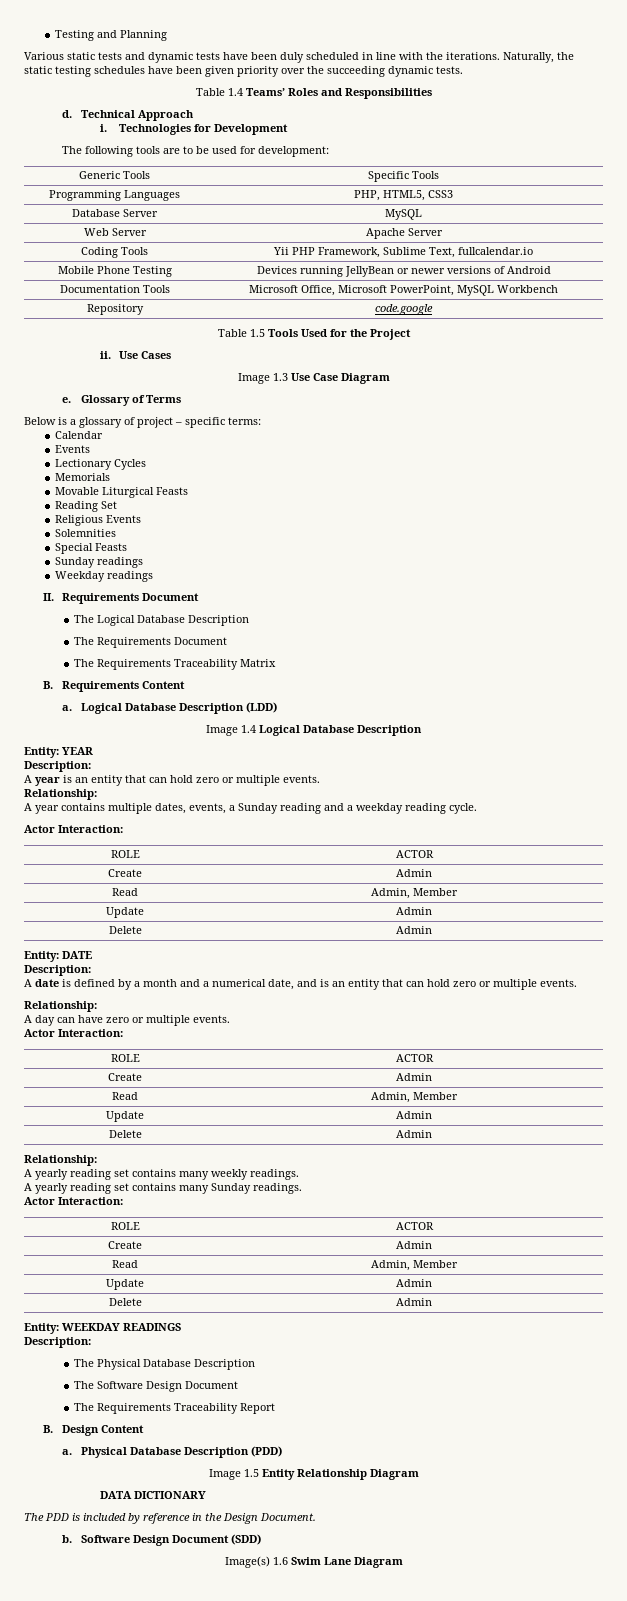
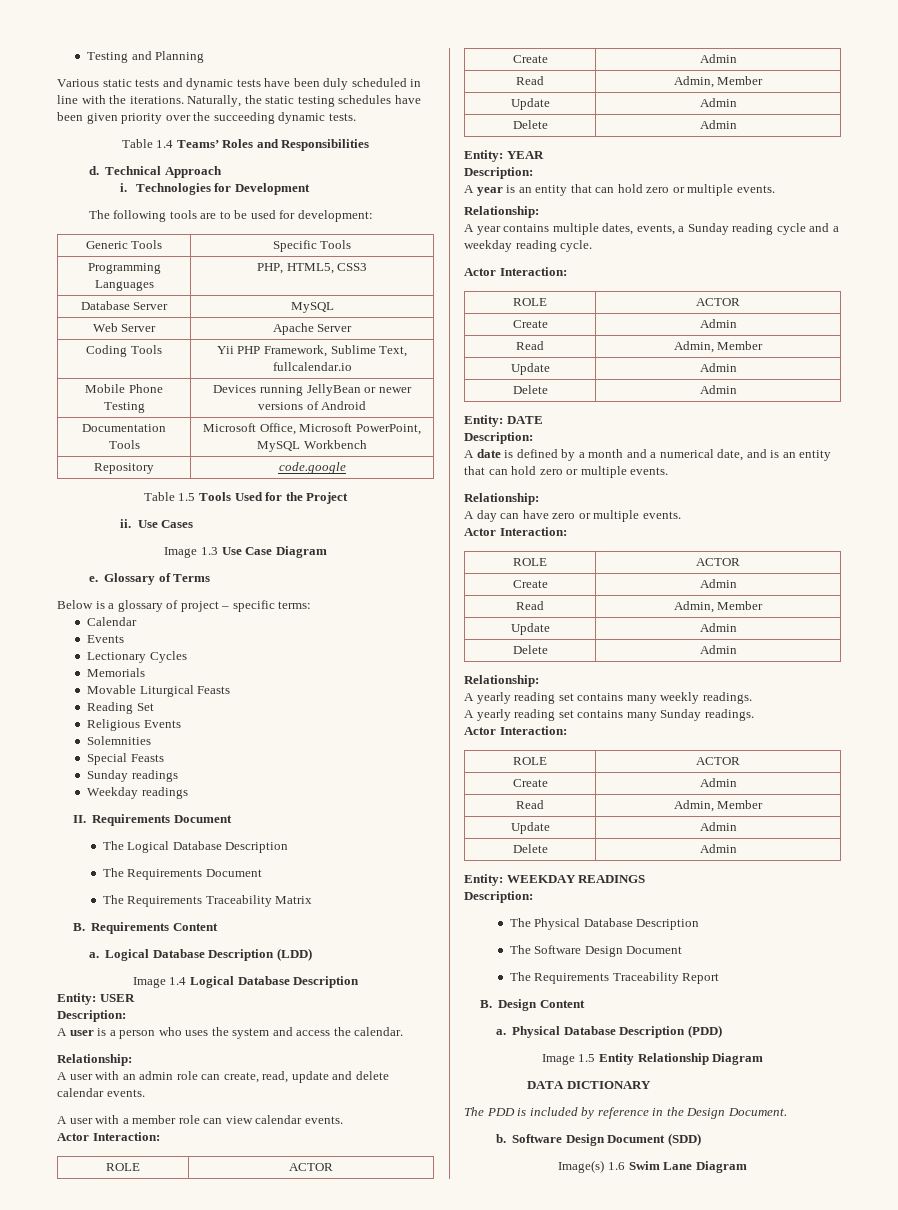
(422, 730) none -> [57,993,135,1005] [57,1010,126,1022] [57,1027,404,1039] [57,1054,132,1066] [57,1071,389,1083] [57,1088,145,1097] [57,1115,343,1124] [57,1132,160,1141] [106,1163,140,1171] [289,1163,333,1171] [512,55,548,63] [699,54,737,63] [516,76,544,85] [673,76,764,88] [510,98,550,110] [699,98,737,107] [512,120,548,129] [699,120,737,129] // Entity: USER // Description: // A user is a person who uses the system and access the calendar. // Relationship: // A user with an admin role can create, read, update and delete calendar events. // A user with a member role can view calendar events. // Actor Interaction: // ROLE | ACTOR // Create | Admin // Read | Admin, Member // Update | Admin // Delete | Admin
(321, 808) none -> [776,223,806,235] cycle

